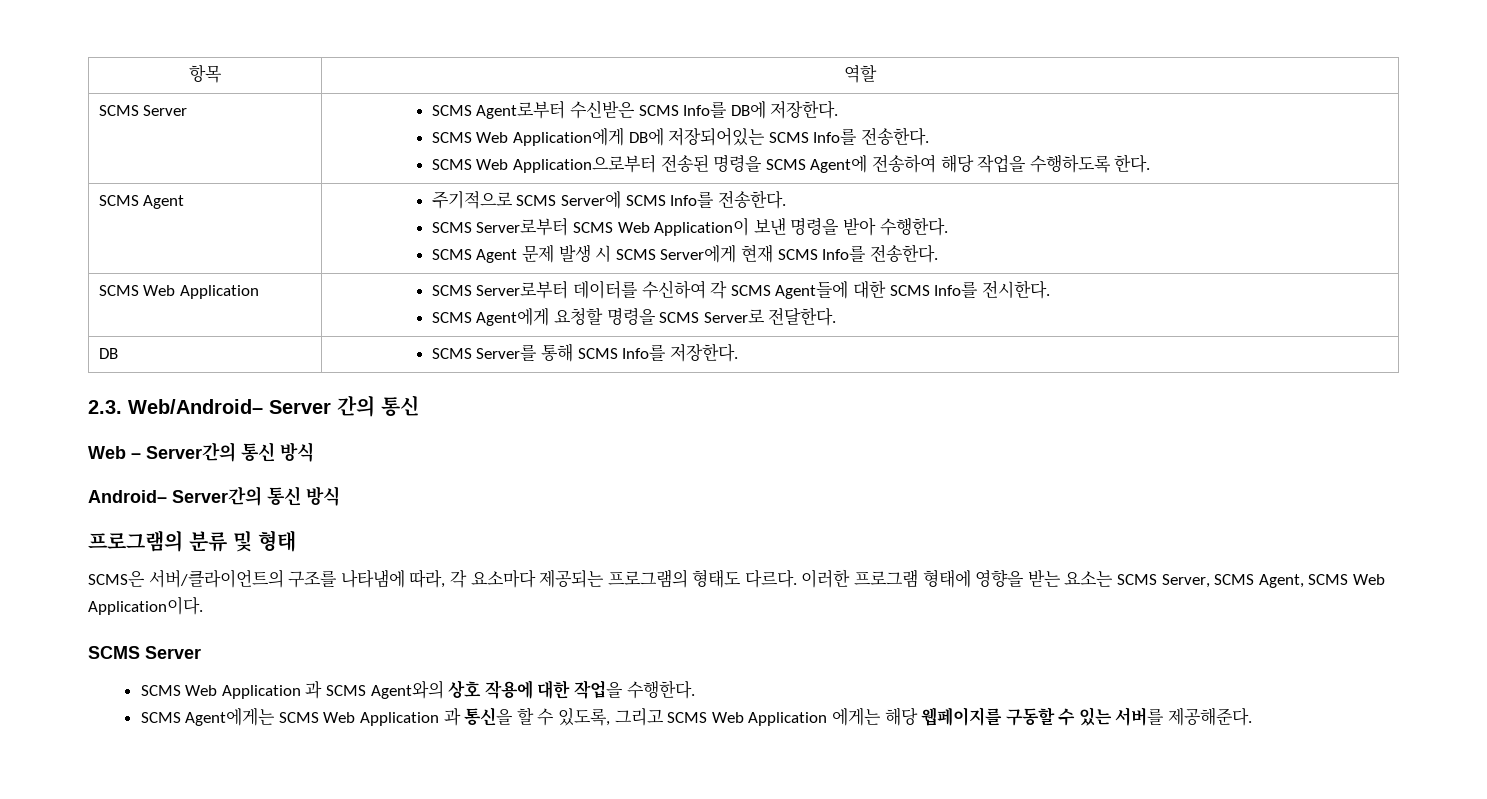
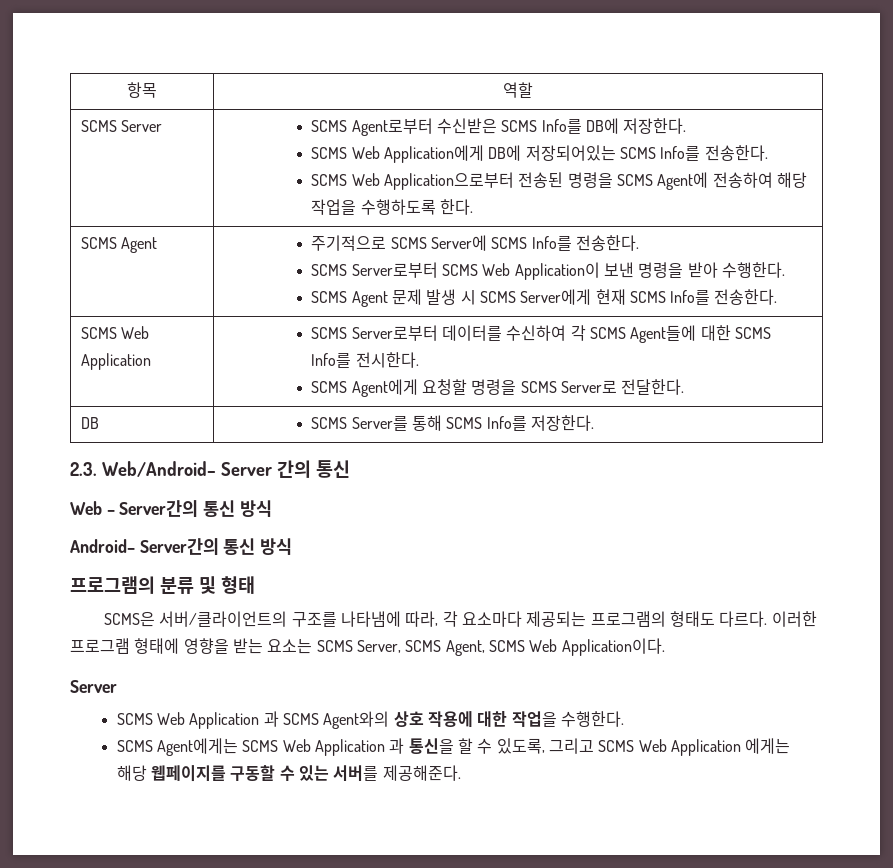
[88,646,140,659] SCMS -> (665, 647) none

